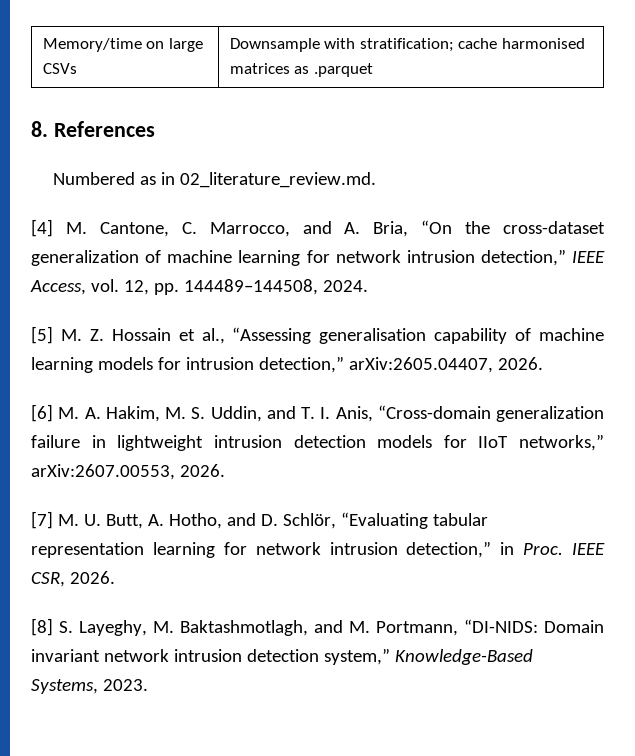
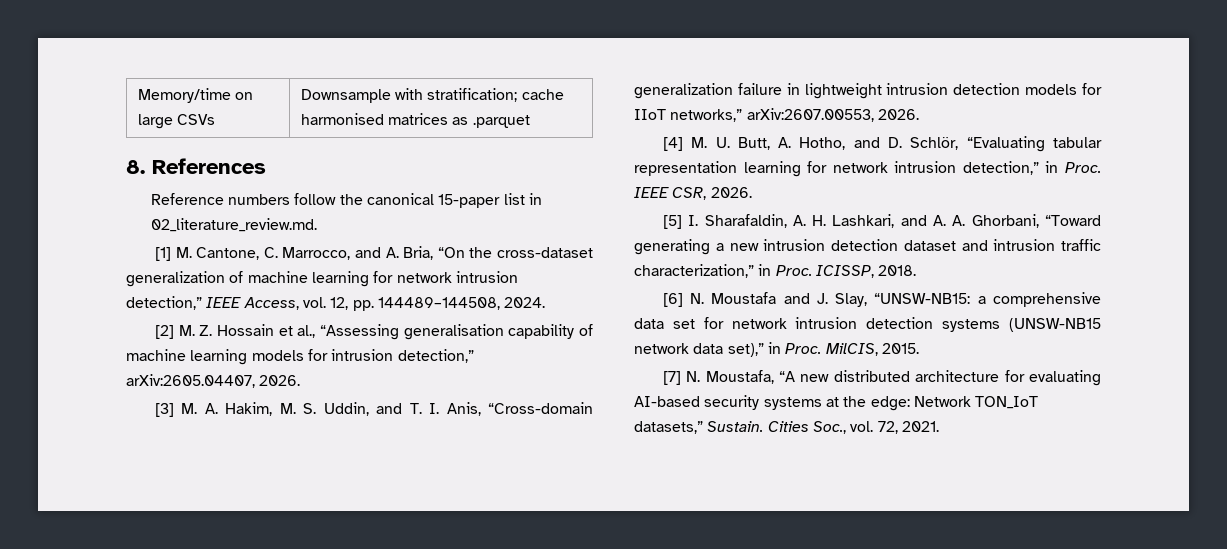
[52,172,156,185] Numbered as -> [150,193,525,208] Reference numbers follow the canonical 15-paper list
[31,219,53,237] [4] -> [154,247,171,261] [1]
[31,326,53,344] [5] -> [154,325,174,339] [2]
[31,404,53,422] [6] -> [154,403,174,417] [3]
[31,511,53,529] [7] -> [662,137,683,151] [4]
[31,618,604,636] [31,648,533,665] [31,679,148,694] [8] S. Layeghy, M. Baktashmotlagh, and M. Portmann, “DI-NIDS: Domain invariant network intrusion detection system,” Knowledge-Based Systems, 2023. -> [662,214,1101,229] [634,239,1101,255] [634,264,917,278] [662,292,1101,307] [634,317,1101,332] [634,342,919,357] [662,370,1101,386] [634,395,1039,411] [634,421,939,434] [5] I. Sharafaldin, A. H. Lashkari, and A. A. Ghorbani, “Toward generating a new intrusion detection dataset and intrusion traffic characterization,” in Proc. ICISSP, 2018. // [6] N. Moustafa and J. Slay, “UNSW-NB15: a comprehensive data set for network intrusion detection systems (UNSW-NB15 network data set),” in Proc. MilCIS, 2015. // [7] N. Moustafa, “A new distributed architecture for evaluating AI-based security systems at the edge: Network TON_IoT datasets,” Sustain. Cities Soc., vol. 72, 2021.

